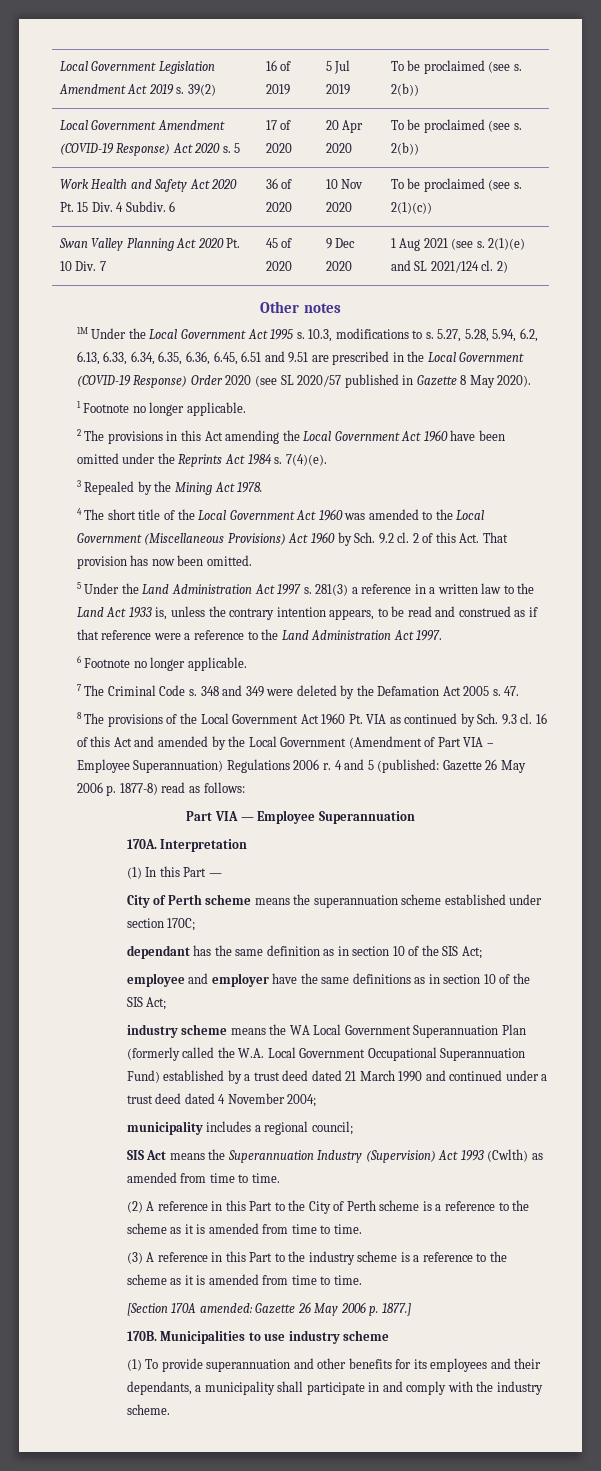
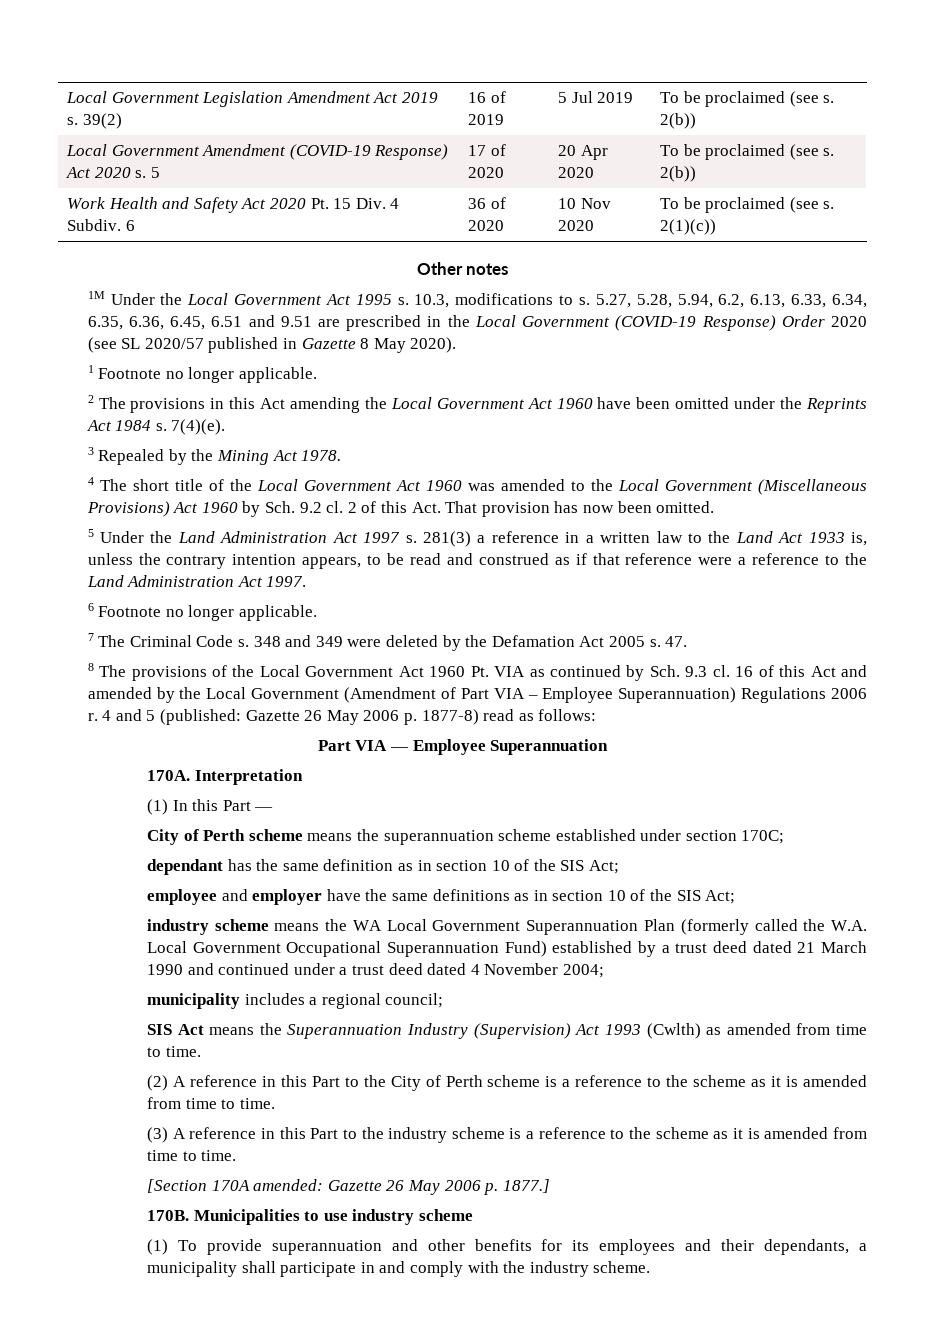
[58,238,241,251] [59,261,106,271] [265,238,293,248] [265,261,292,271] [325,238,356,249] [325,261,352,271] [390,238,526,251] [390,260,508,273] // Swan Valley Planning Act 2020 Pt. 10 Div. 7 | 45 of 2020 | 9 Dec 2020 | 1 Aug 2021 (see s. 2(1)(e) and SL 2021/124 cl. 2) -> (717, 227) none

